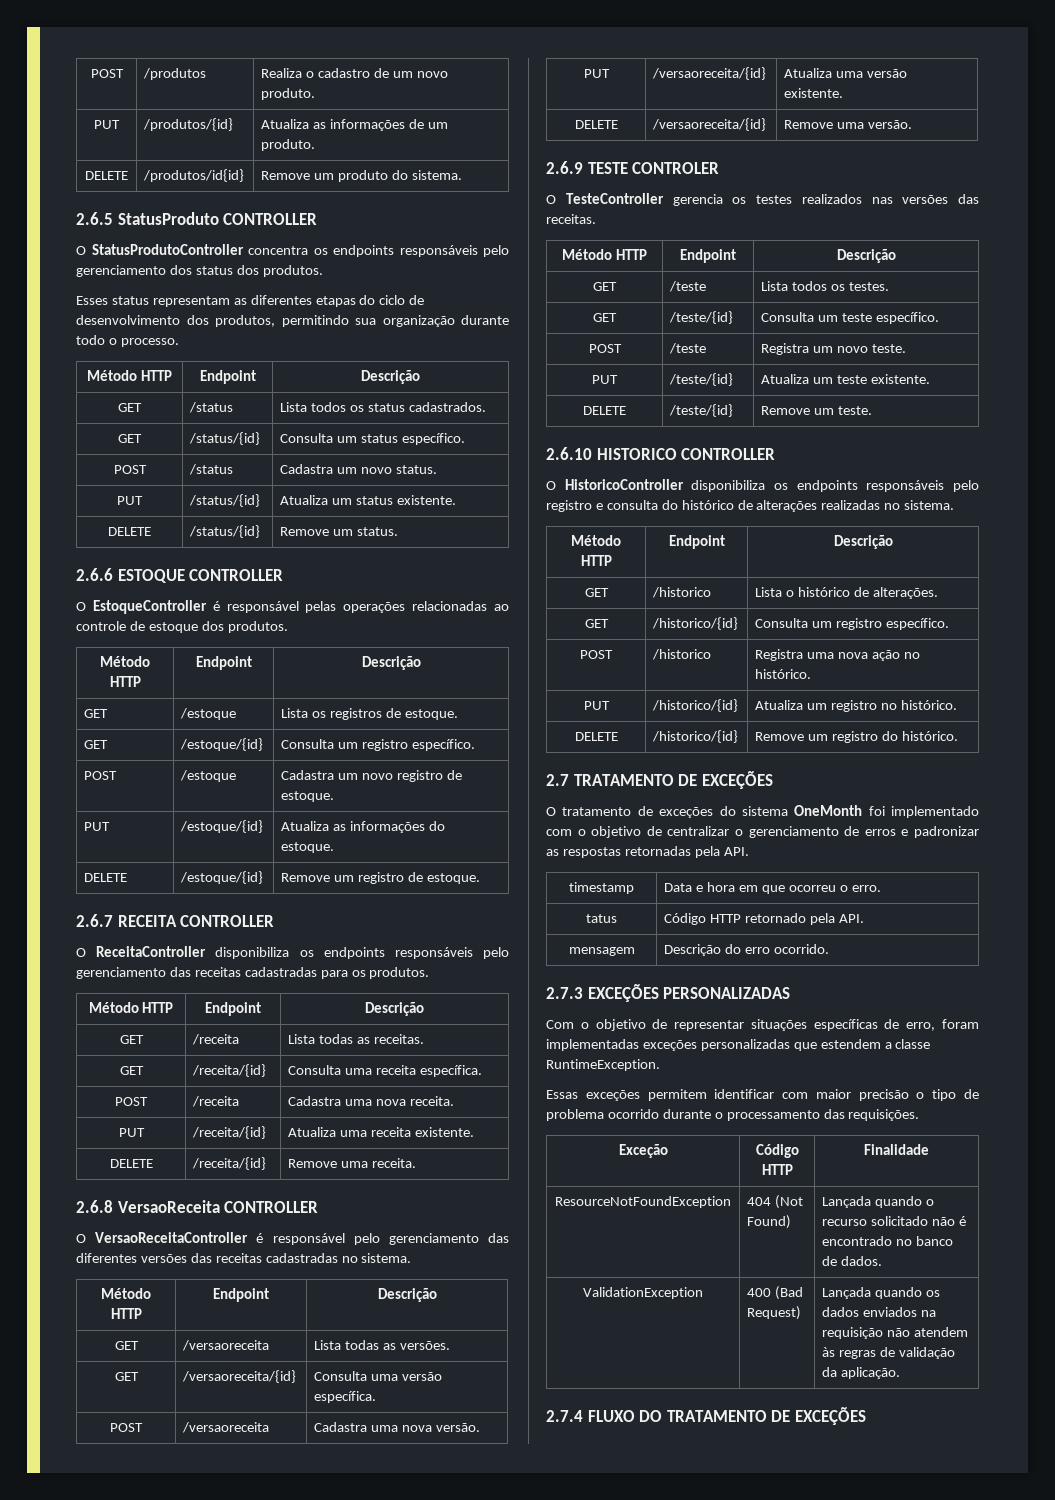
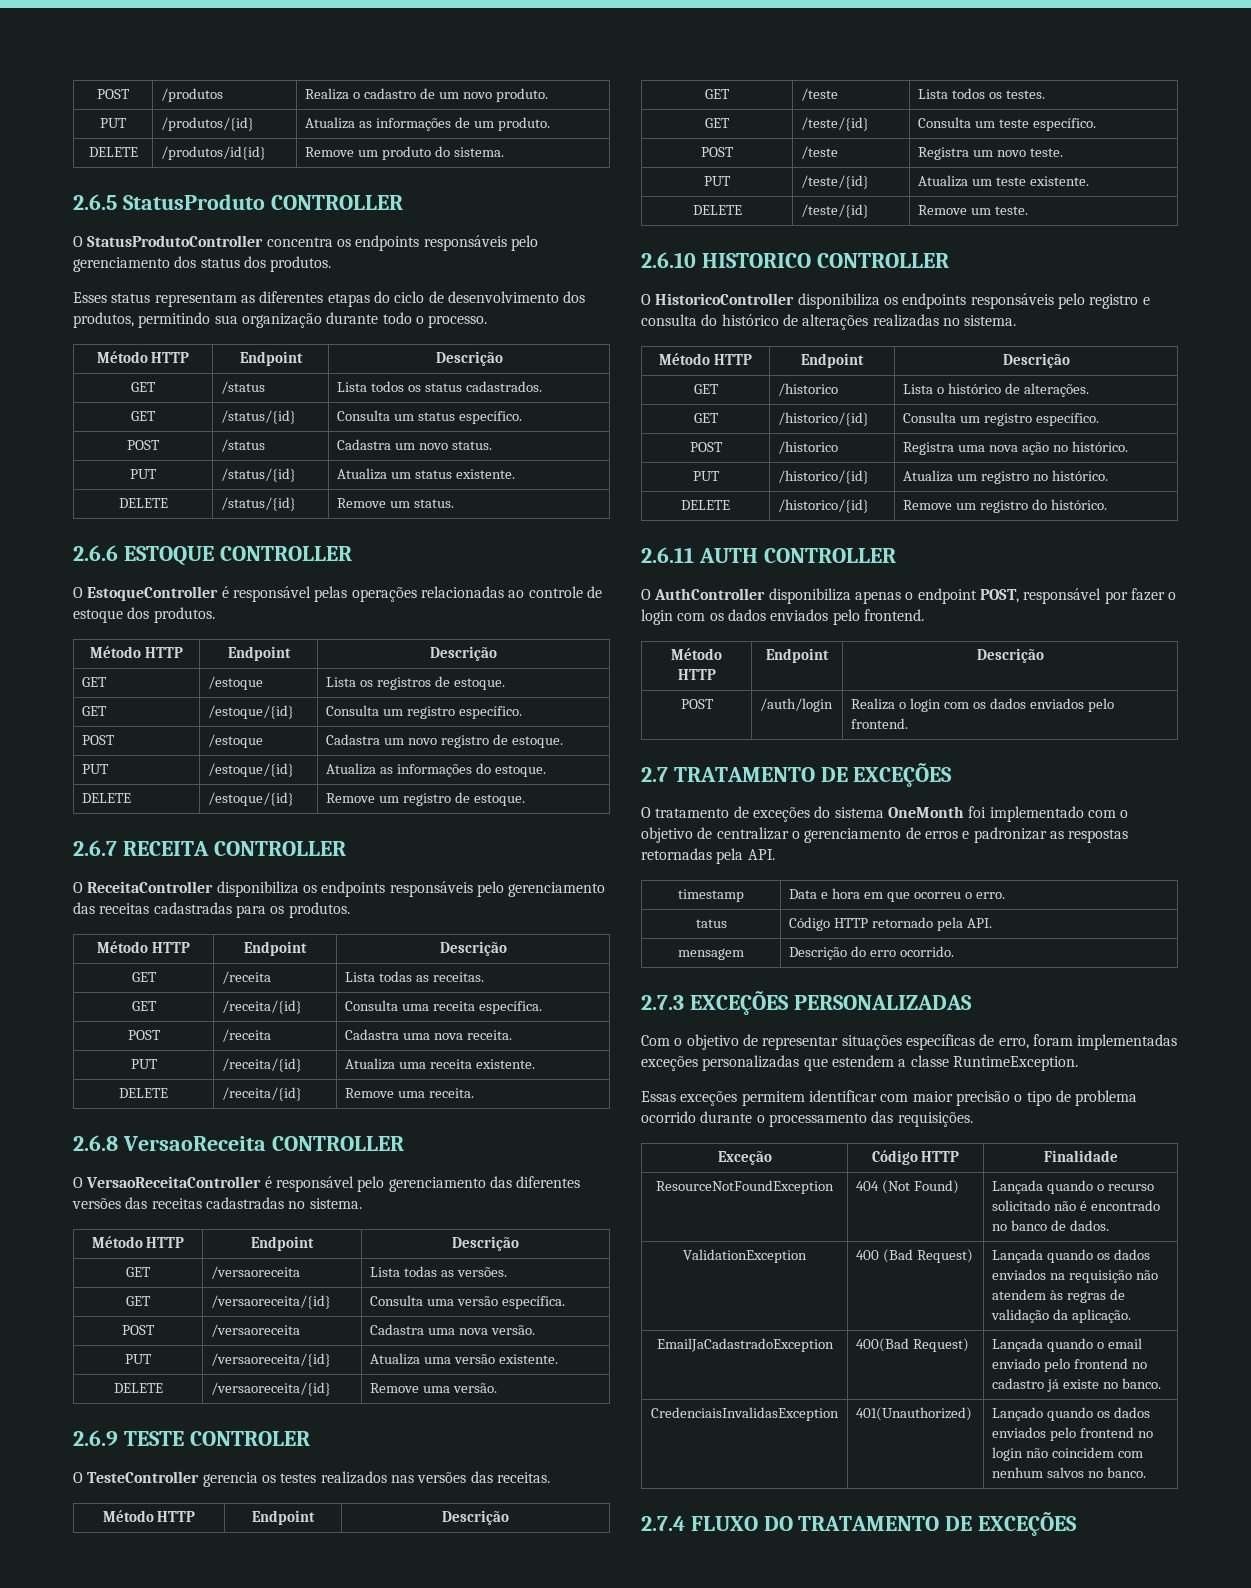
(958, 736) none -> [641,547,896,563] [641,588,1177,604] [641,609,924,625] [671,648,722,660] [677,669,716,680] [766,648,829,663] [976,648,1044,663] [680,699,714,709] [760,698,834,712] [851,698,1114,712] [851,718,909,729] // 2.6.11 AUTH CONTROLLER // O AuthController disponibiliza apenas o endpoint POST, responsável por fazer o login com os dados enviados pelo frontend. // Método HTTP | Endpoint | Descrição // POST | /auth/login | Realiza o login com os dados enviados pelo frontend.
(901, 1373) none -> [656,1338,834,1352] [856,1338,970,1352] [992,1338,1143,1352] [992,1358,1148,1372] [992,1378,1161,1392] [651,1407,839,1421] [856,1407,973,1421] [992,1407,1151,1421] [992,1427,1154,1441] [992,1447,1144,1461] [992,1467,1147,1478] // EmailJaCadastradoException | 400(Bad Request) | Lançada quando o email enviado pelo frontend no cadastro já existe no banco. // CredenciaisInvalidasException | 401(Unauthorized) | Lançado quando os dados enviados pelo frontend no login não coincidem com nenhum salvos no banco.

